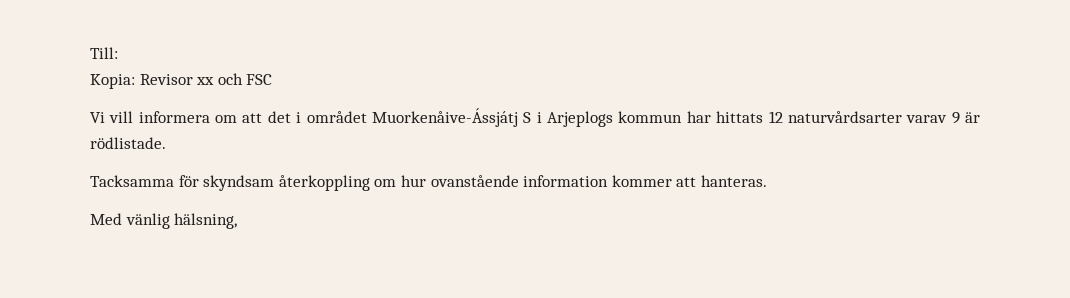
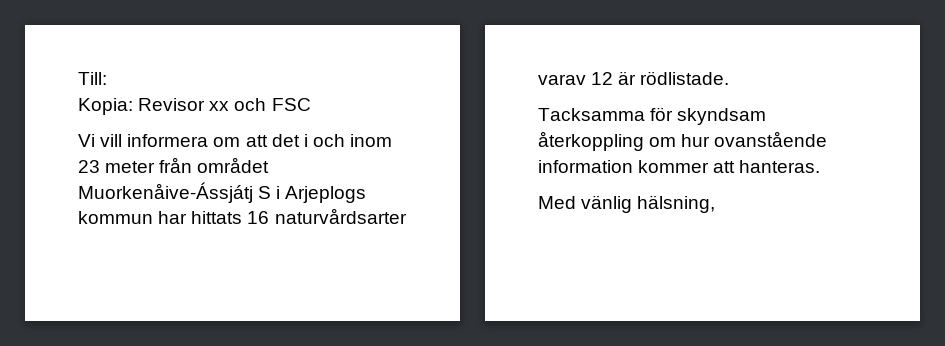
(302, 117) none -> [312,134,393,147] [78,157,193,173] och inom 23 meter från
[768,111,783,123] 12 -> [247,211,270,224] 16
[951,112,960,124] 9 -> [591,72,614,85] 12

